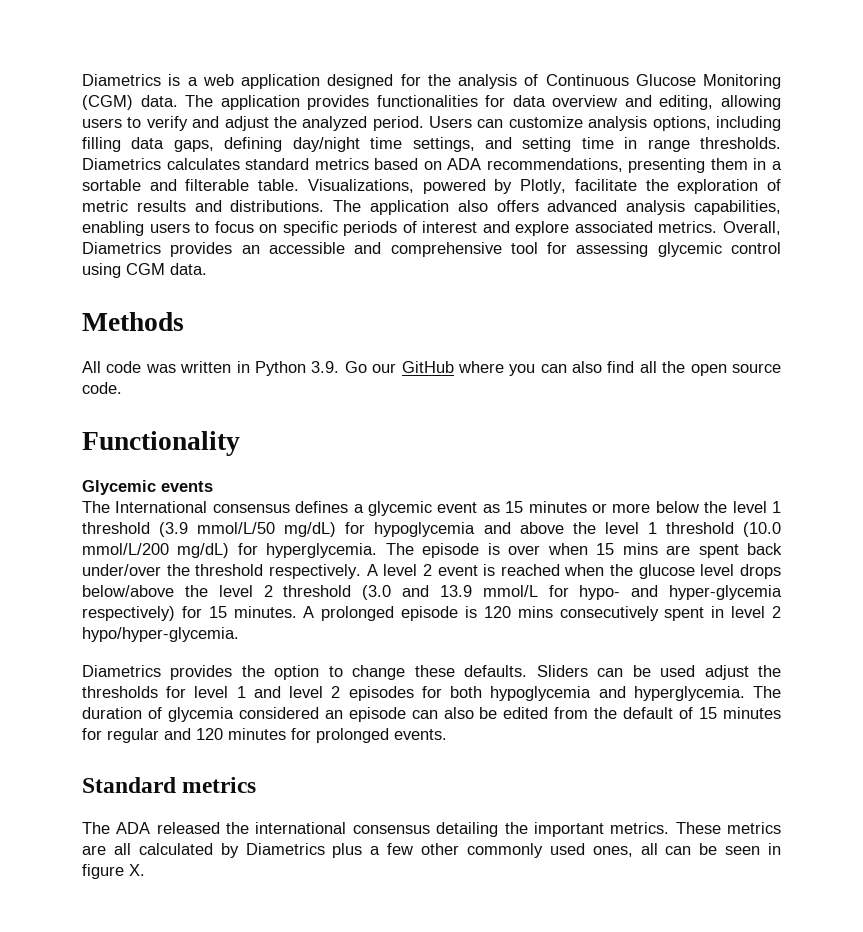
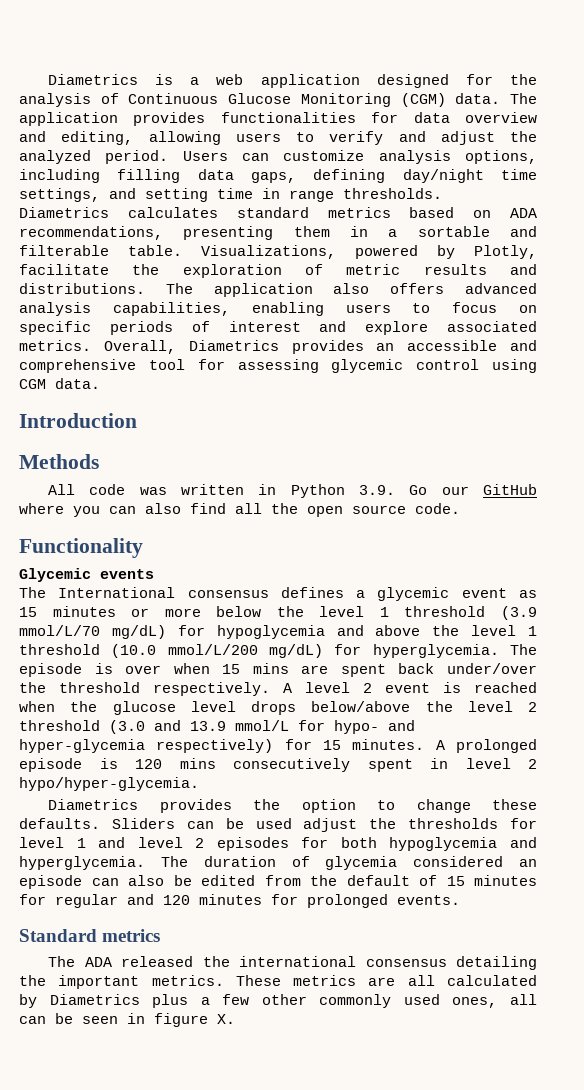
(207, 269) none -> [19,413,137,428] // Introduction
[197,522,276,534] mmol/L/50 -> [19,625,100,636] mmol/L/70

